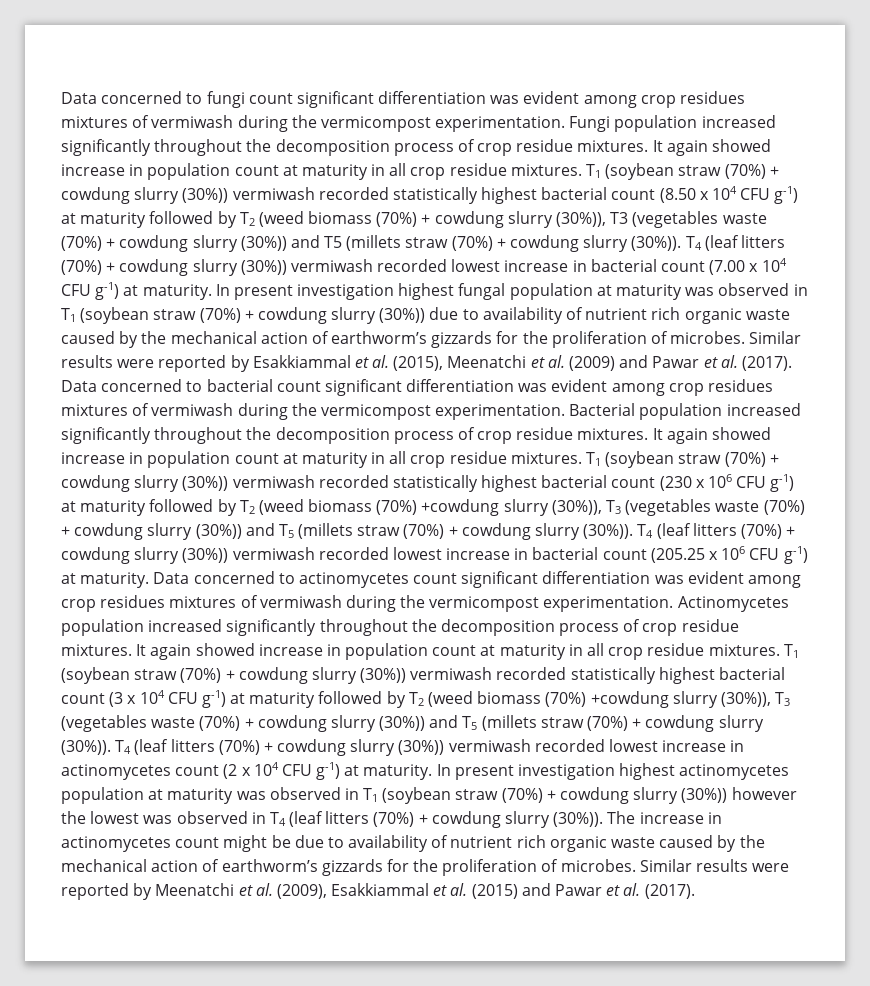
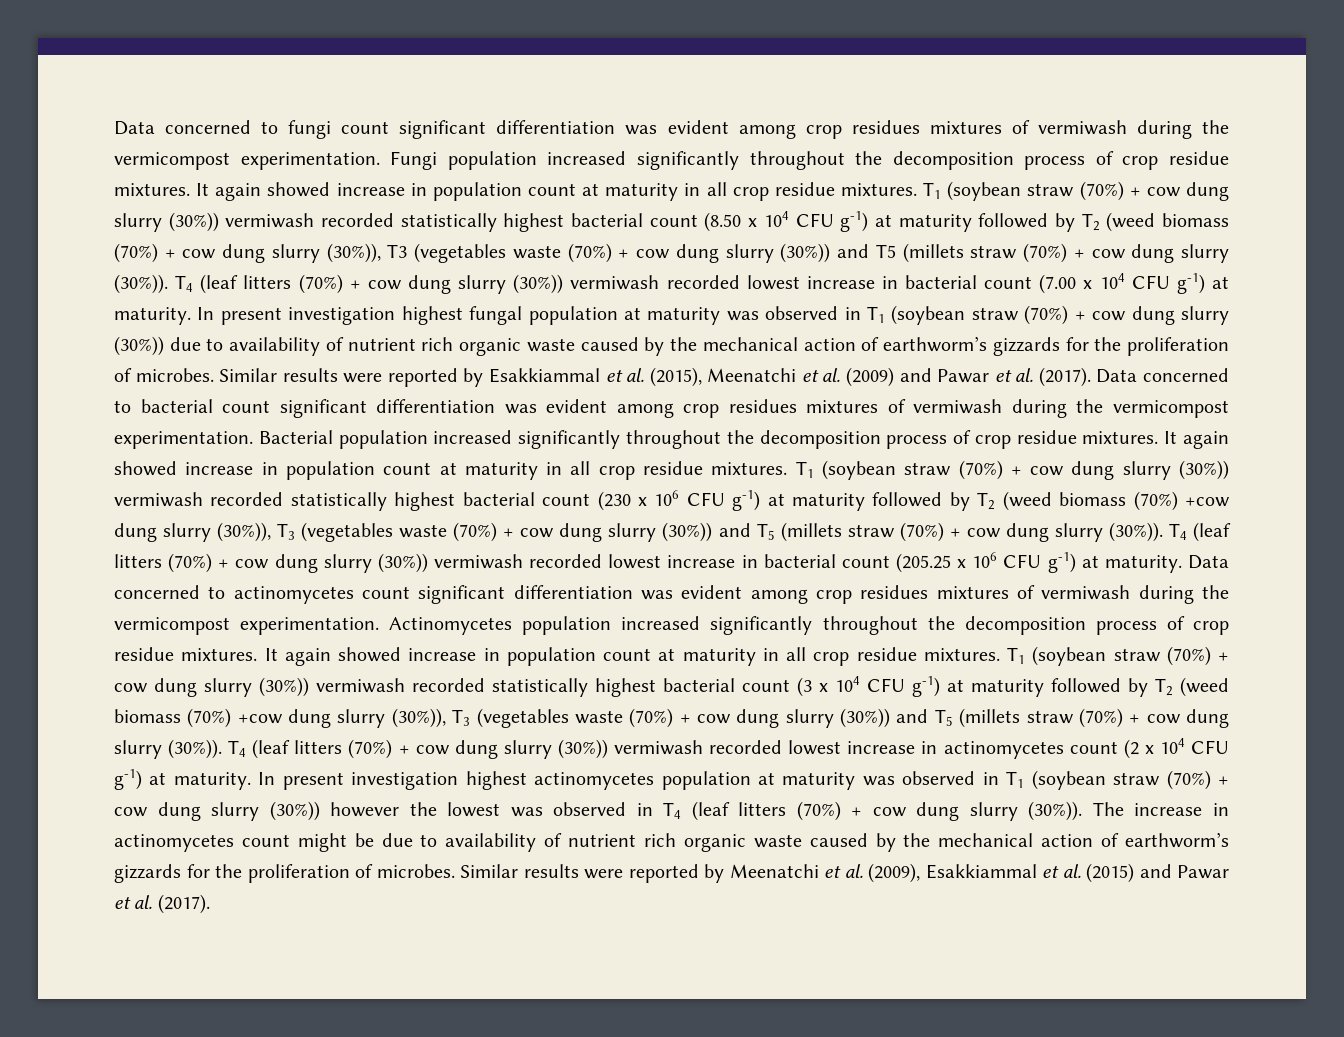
[61,187,130,204] cowdung -> [1146,182,1229,201] cow dung
[434,211,767,228] [61,235,785,252] [61,259,189,276] cowdung slurry (30%)), T3 (vegetables waste (70%) + cowdung slurry (30%)) and T5 (millets straw (70%) + cowdung slurry (30%)). T4 (leaf litters (70%) + cowdung -> [182,243,1229,263] [114,274,451,294] cow dung slurry (30%)), T3 (vegetables waste (70%) + cow dung slurry (30%)) and T5 (millets straw (70%) + cow dung slurry (30%)). T4 (leaf litters (70%) + cow dung
[257,307,327,324] cowdung -> [1092,306,1175,325] cow dung
[61,475,130,492] cowdung -> [1030,461,1115,480] cow dung
[421,499,805,516] [61,523,796,540] [61,547,130,564] +cowdung slurry (30%)), T3 (vegetables waste (70%) + cowdung slurry (30%)) and T5 (millets straw (70%) + cowdung slurry (30%)). T4 (leaf litters (70%) + cowdung -> [1185,497,1231,507] [114,522,1232,542] [114,553,318,573] +cow dung slurry (30%)), T3 (vegetables waste (70%) + cow dung slurry (30%)) and T5 (millets straw (70%) + cow dung slurry (30%)). T4 (leaf litters (70%) + cow dung
[238,667,308,684] cowdung -> [114,678,197,697] cow dung
[590,691,791,708] [61,715,764,732] [61,739,347,756] +cowdung slurry (30%)), T3 (vegetables waste (70%) + cowdung slurry (30%)) and T5 (millets straw (70%) + cowdung slurry (30%)). T4 (leaf litters (70%) + cowdung -> [237,708,1229,728] [114,739,498,759] +cow dung slurry (30%)), T3 (vegetables waste (70%) + cow dung slurry (30%)) and T5 (millets straw (70%) + cow dung slurry (30%)). T4 (leaf litters (70%) + cow dung
[560,787,630,804] cowdung -> [114,802,201,821] cow dung
[431,811,501,828] cowdung -> [872,802,960,821] cow dung

